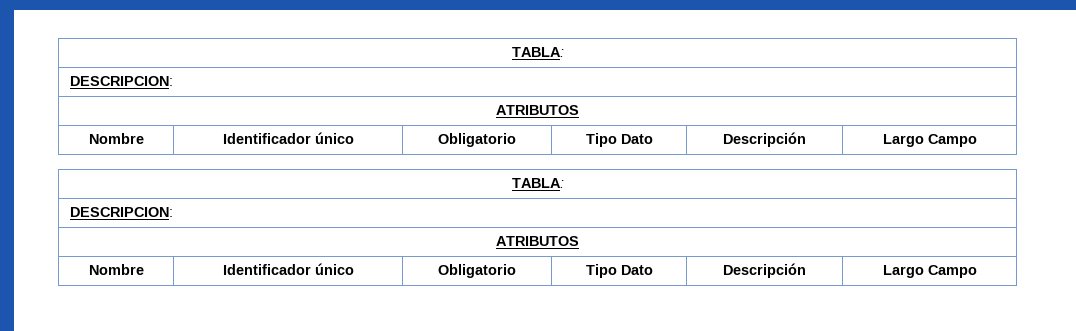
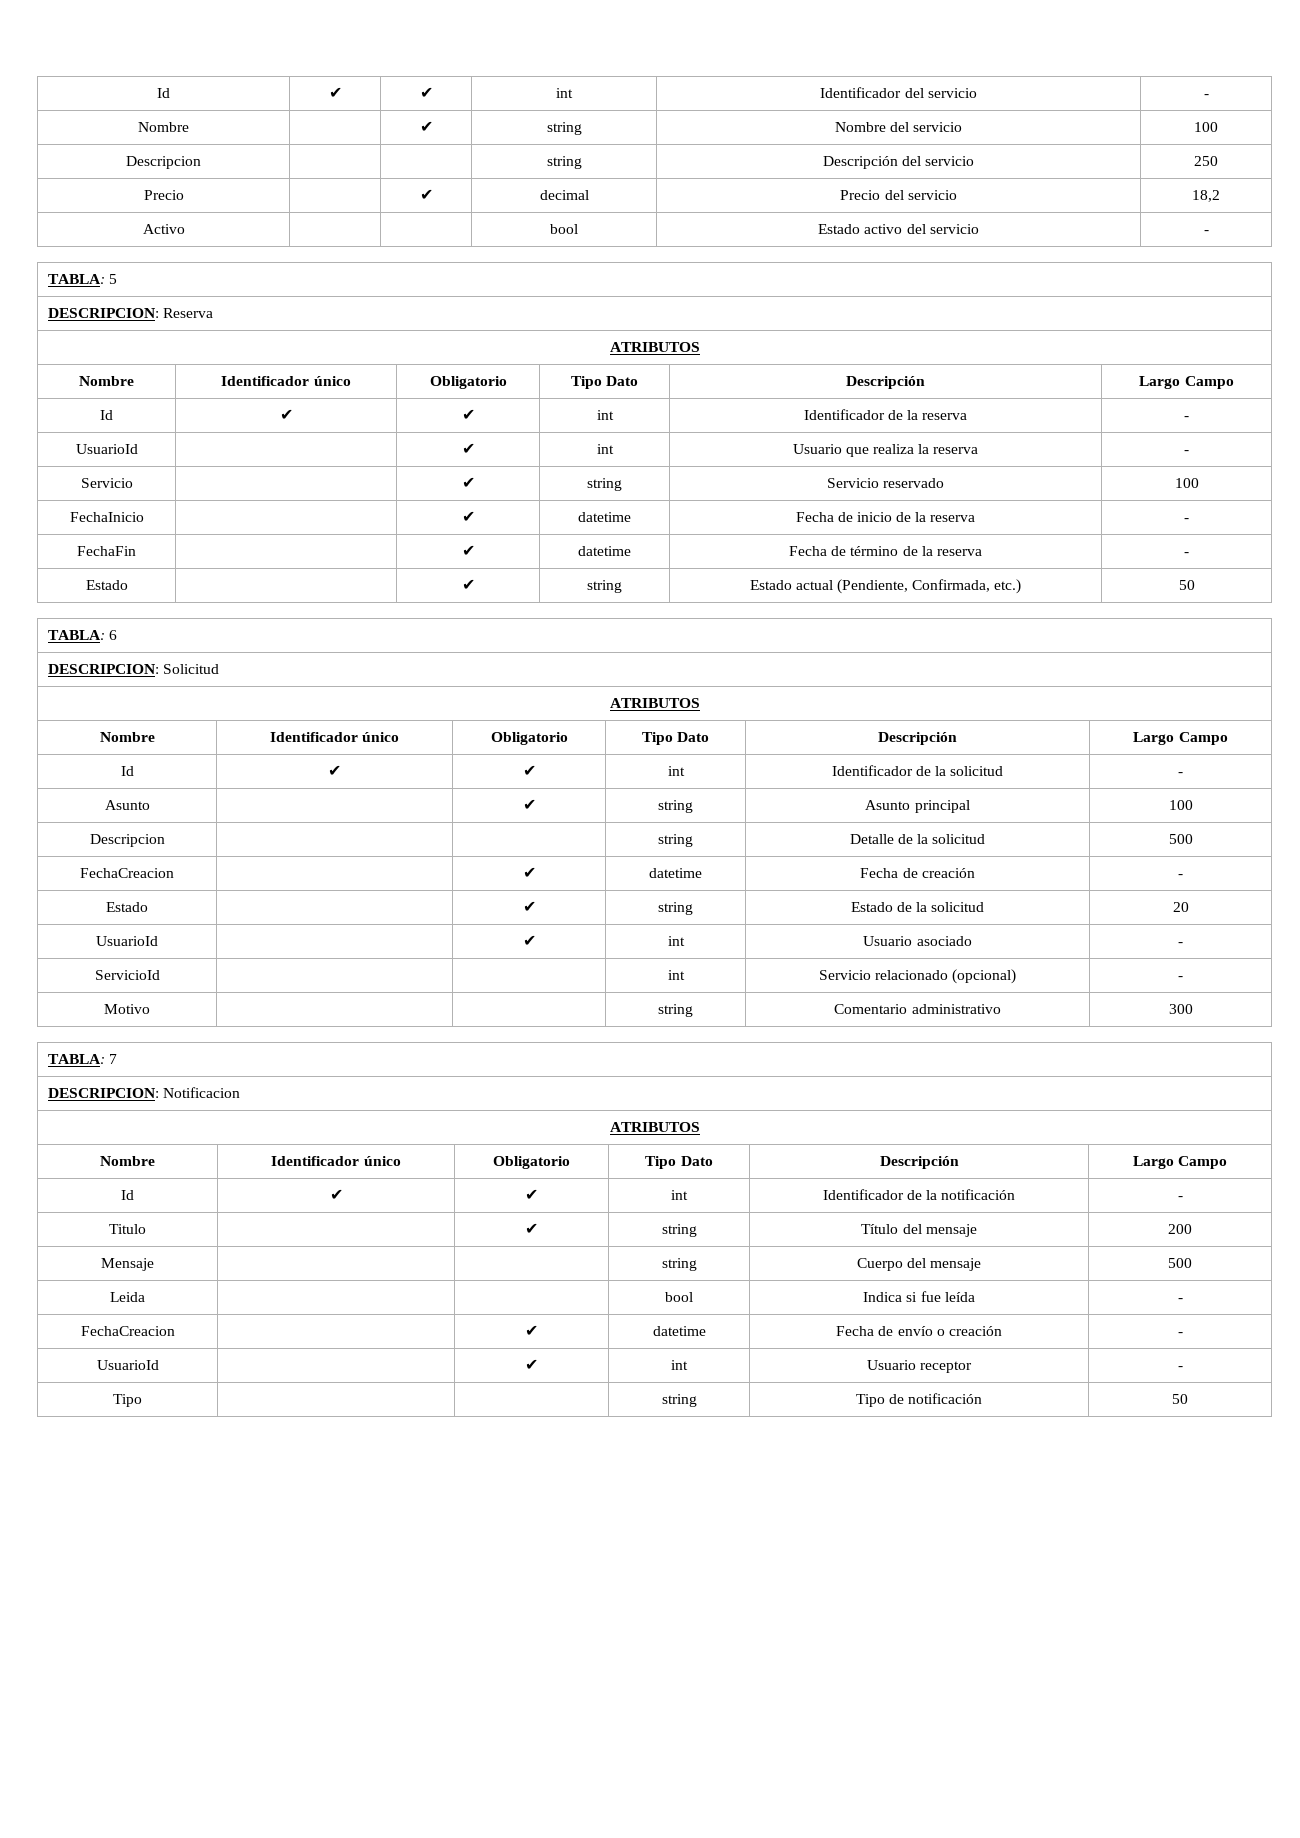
[511,47,564,57] [69,76,173,86] TABLA: // DESCRIPCION: -> [157,88,170,98] [328,87,342,98] [419,87,433,98] [556,88,573,98] [820,87,977,98] [1203,94,1209,98] [138,122,189,132] [419,121,433,132] [546,122,582,135] [834,122,963,132] [1194,122,1218,132] [126,156,201,169] [546,156,582,169] [822,156,975,169] [1194,156,1218,166] [143,190,184,200] [419,189,433,200] [539,190,589,200] [840,190,957,200] [1192,190,1220,202] [142,224,185,234] [550,224,578,234] [818,224,979,234] [1203,230,1209,234] [47,274,117,284] [47,308,213,318] Id | ✔ | ✔ | int | Identificador del servicio | - // Nombre | | ✔ | string | Nombre del servicio | 100 // Descripcion | | | string | Descripción del servicio | 250 // Precio | | ✔ | decimal | Precio del servicio | 18,2 // Activo | | | bool | Estado activo del servicio | - // TABLA: 5 // DESCRIPCION: Reserva
[511,178,564,188] [69,207,173,217] // TABLA: // DESCRIPCION: -> [100,410,113,420] [279,409,293,420] [461,409,475,420] [596,410,614,420] [803,409,968,420] [1184,416,1189,420] [75,444,138,454] [461,443,475,454] [596,444,614,454] [792,444,979,457] [1184,450,1189,454] [80,478,133,488] [461,477,475,488] [587,478,622,491] [826,478,945,488] [1174,478,1199,488] [69,512,144,522] [461,511,475,522] [578,512,631,522] [795,512,976,522] [1184,518,1189,522] [77,546,136,556] [461,545,475,556] [578,546,631,556] [789,546,982,556] [1184,552,1189,556] [85,580,128,590] [461,579,475,590] [587,580,622,593] [749,579,1022,594] [1178,580,1195,590] [47,630,117,640] [47,664,219,674] // Id | ✔ | ✔ | int | Identificador de la reserva | - // UsuarioId | | ✔ | int | Usuario que realiza la reserva | - // Servicio | | ✔ | string | Servicio reservado | 100 // FechaInicio | | ✔ | datetime | Fecha de inicio de la reserva | - // FechaFin | | ✔ | datetime | Fecha de término de la reserva | - // Estado | | ✔ | string | Estado actual (Pendiente, Confirmada, etc.) | 50 // TABLA: 6 // DESCRIPCION: Solicitud
(977, 271) none -> [120,766,134,776] [328,765,341,776] [522,765,536,776] [667,766,685,776] [831,765,1004,776] [1178,772,1183,776] [104,800,150,810] [522,799,536,810] [658,800,693,813] [865,800,970,813] [1168,800,1193,810] [89,834,165,847] [658,834,693,847] [849,834,986,844] [1168,834,1193,844] [80,868,174,878] [522,867,536,878] [649,868,702,878] [860,868,975,878] [1178,874,1183,878] [106,902,148,912] [522,901,536,912] [658,902,693,915] [850,902,985,912] [1172,902,1189,912] [96,936,158,946] [522,935,536,946] [667,936,685,946] [863,936,972,946] [1178,942,1183,946] [94,970,160,980] [667,970,685,980] [818,969,1017,984] [1178,976,1183,980] [104,1004,150,1014] [658,1004,693,1017] [834,1004,1001,1014] [1168,1004,1193,1014] [47,1054,117,1064] [47,1087,240,1098] [609,1122,700,1132] [100,1156,155,1166] [271,1156,401,1166] [493,1156,570,1169] [645,1156,713,1169] [879,1156,959,1169] [1132,1156,1228,1169] [121,1190,134,1200] [329,1189,343,1200] [525,1189,538,1200] [671,1190,688,1200] [822,1189,1016,1200] [1177,1196,1183,1200] [109,1224,146,1234] [525,1223,538,1234] [661,1224,697,1237] [861,1224,977,1237] [1168,1224,1192,1234] [101,1258,154,1271] [661,1258,697,1271] [856,1258,982,1271] [1168,1258,1192,1268] [110,1292,145,1302] [665,1292,693,1302] [863,1291,975,1302] [1177,1298,1183,1302] [80,1326,175,1336] [525,1325,538,1336] [652,1326,706,1336] [836,1326,1002,1336] [1177,1332,1183,1336] [96,1360,159,1370] [525,1359,538,1370] [671,1360,688,1370] [866,1360,973,1373] [1177,1366,1183,1370] [113,1394,142,1407] [661,1394,697,1407] [855,1393,983,1407] [1172,1394,1188,1404] // Id | ✔ | ✔ | int | Identificador de la solicitud | - // Asunto | | ✔ | string | Asunto principal | 100 // Descripcion | | | string | Detalle de la solicitud | 500 // FechaCreacion | | ✔ | datetime | Fecha de creación | - // Estado | | ✔ | string | Estado de la solicitud | 20 // UsuarioId | | ✔ | int | Usuario asociado | - // ServicioId | | | int | Servicio relacionado (opcional) | - // Motivo | | | string | Comentario administrativo | 300 // TABLA: 7 // DESCRIPCION: Notificacion // ATRIBUTOS // Nombre | Identificador único | Obligatorio | Tipo Dato | Descripción | Largo Campo // Id | ✔ | ✔ | int | Identificador de la notificación | - // Titulo | | ✔ | string | Título del mensaje | 200 // Mensaje | | | string | Cuerpo del mensaje | 500 // Leida | | | bool | Indica si fue leída | - // FechaCreacion | | ✔ | datetime | Fecha de envío o creación | - // UsuarioId | | ✔ | int | Usuario receptor | - // Tipo | | | string | Tipo de notificación | 50

